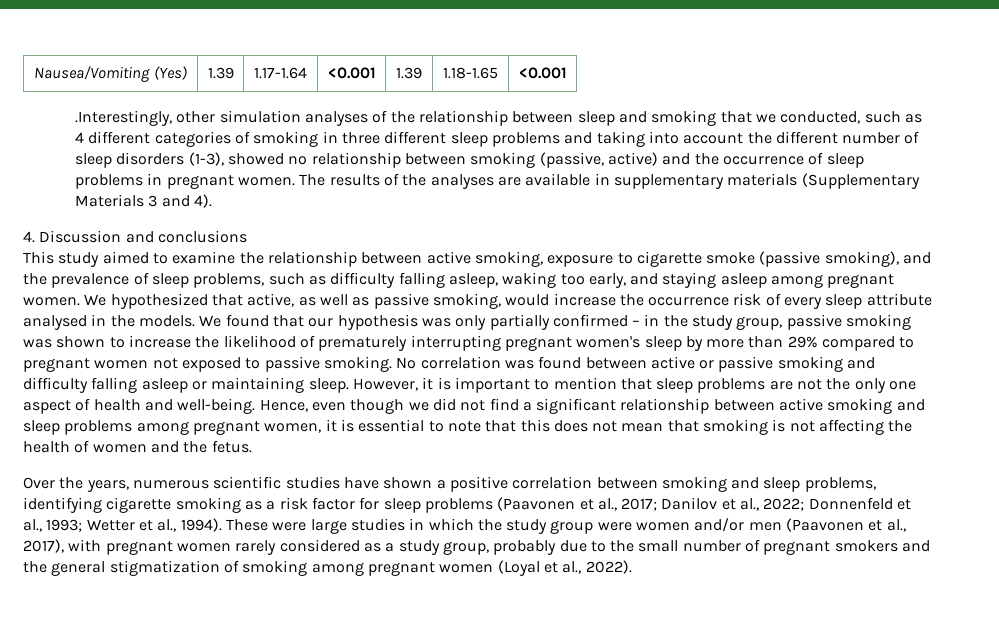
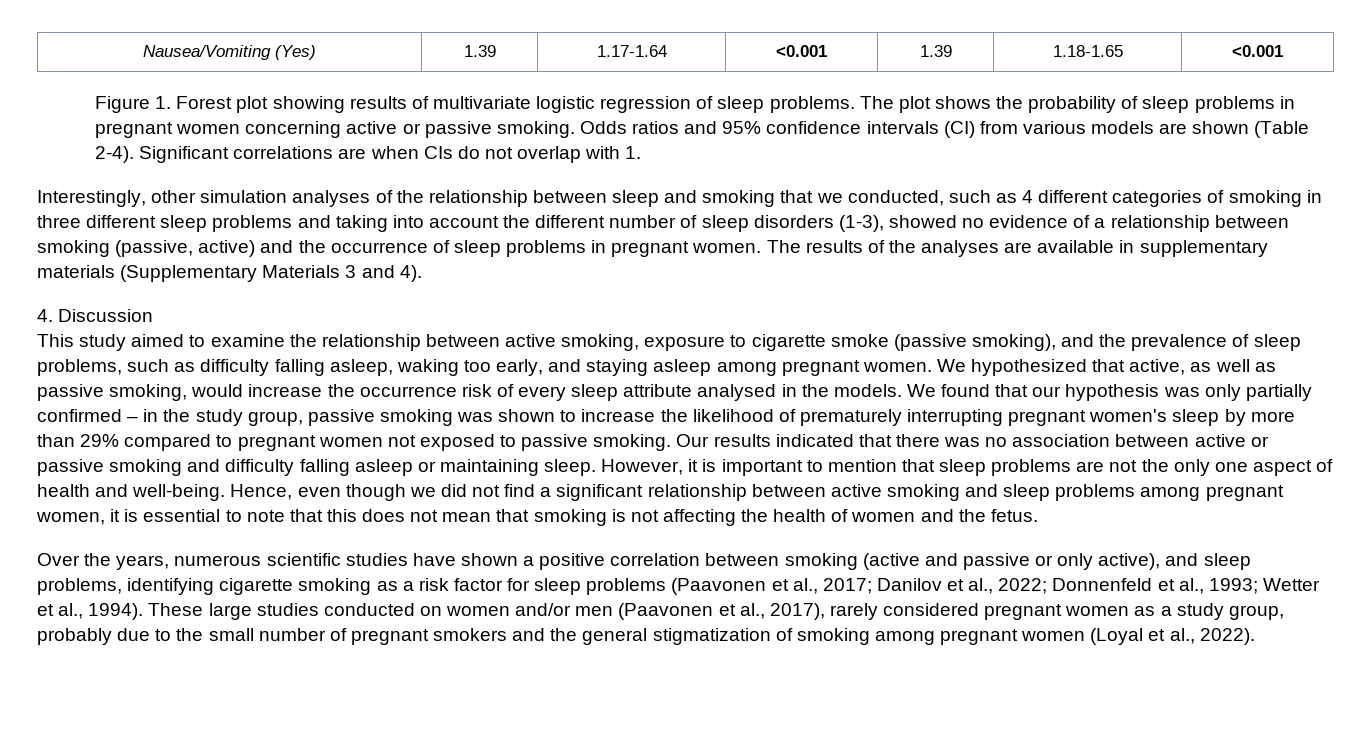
[75,110,173,126] .Interestingly, -> [95,96,1295,113] [95,121,1310,138] [95,146,642,163] [37,190,146,207] Figure 1. Forest plot showing results of multivariate logistic regression of sleep problems. The plot shows the probability of sleep problems in pregnant women concerning active or passive smoking. Odds ratios and 95% confidence intervals (CI) from various models are shown (Table 2-4). Significant correlations are when CIs do not overlap with 1. // Interestingly,
(308, 160) none -> [989,215,1106,228] evidence of a
[125,230,247,243] and conclusions -> (154, 315) none
[396,356,582,369] No correlation was found -> [676,434,1111,447] Our results indicated that there was no association
(727, 484) none -> [862,553,1161,570] (active and passive or only active),
[272,522,307,531] were -> (204, 609) none
[409,518,632,534] in which the study group were -> [323,603,442,616] conducted on
[68,539,360,555] with pregnant women rarely considered -> [829,603,1130,620] rarely considered pregnant women

